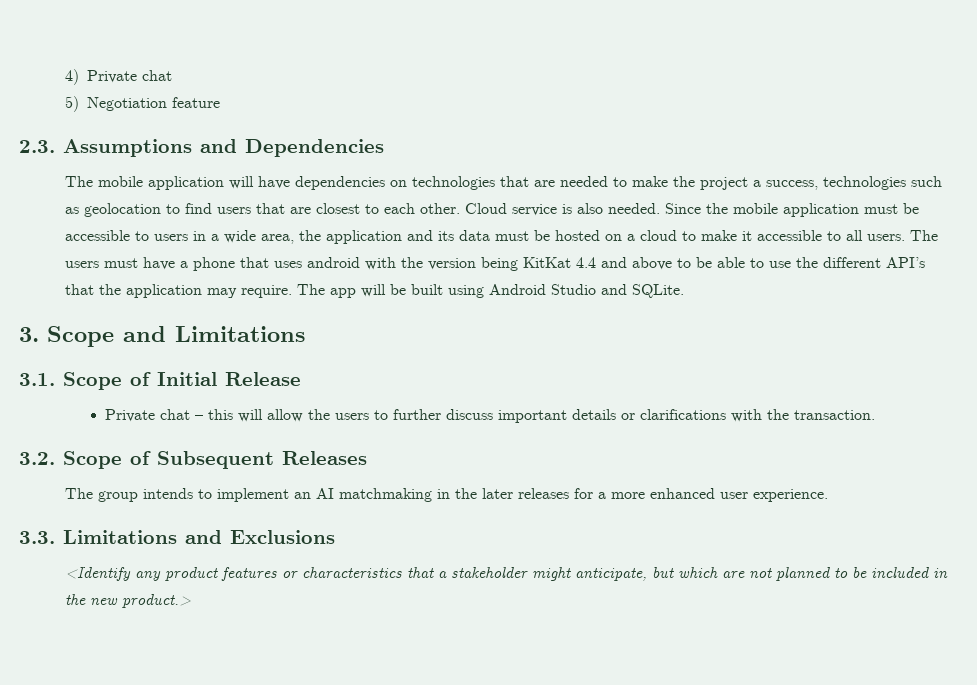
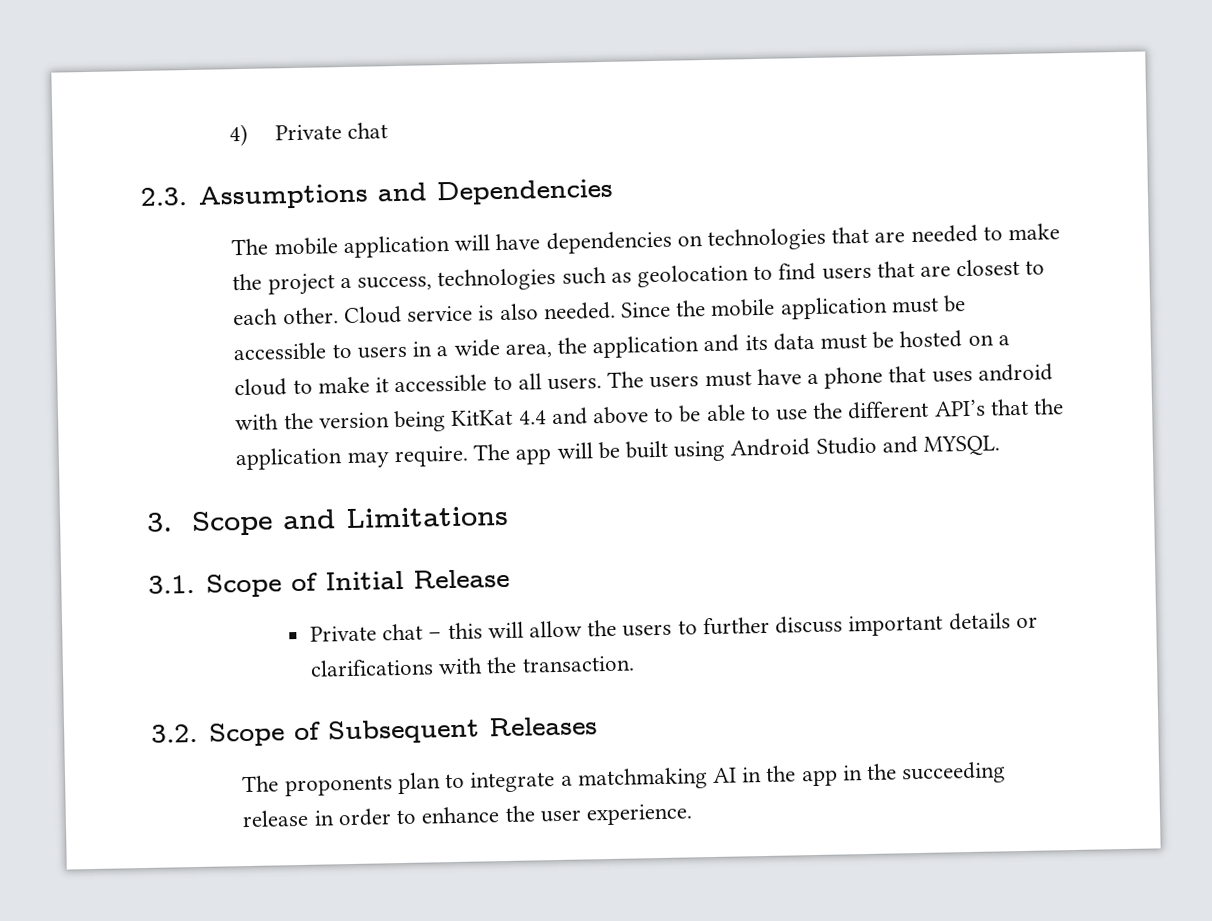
[64,96,221,112] // 5) Negotiation feature -> (388, 130) none
[631,284,684,298] SQLite. -> [922,435,1000,457] MYSQL.
[97,488,828,502] [19,530,335,544] [64,567,948,581] [64,594,191,608] group intends to implement an AI matchmaking in the later releases for a more enhanced user experience. // 3.3. Limitations and Exclusions // <Identify any product features or characteristics that a stakeholder might anticipate, but which are not planned to be included in the new product.> -> [284,761,1007,797] [242,803,693,828] proponents plan to integrate a matchmaking AI in the app in the succeeding release in order to enhance the user experience.

